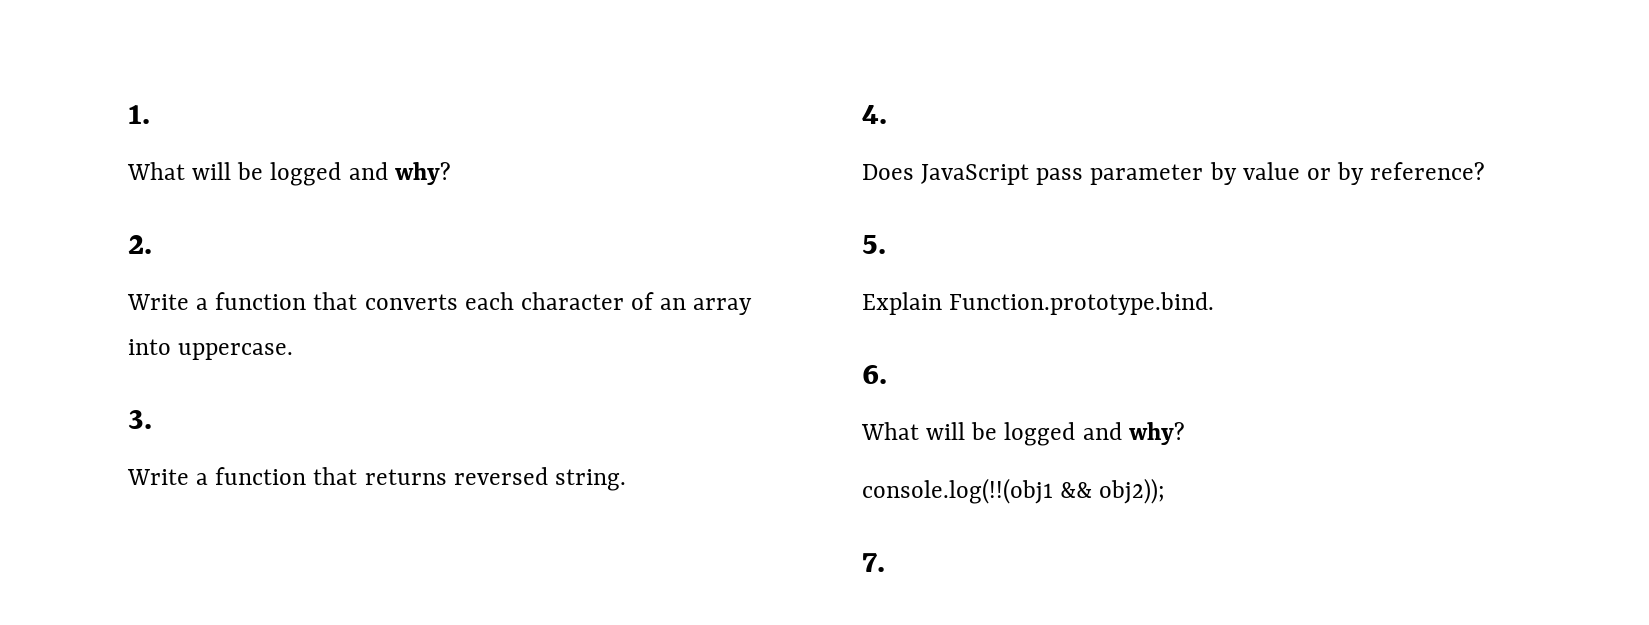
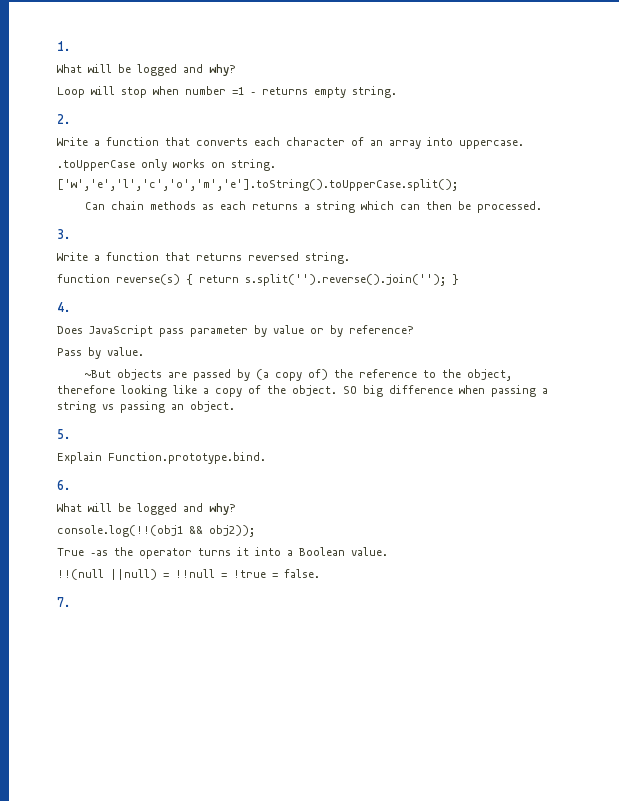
(451, 173) none -> [57,86,397,98] // Loop will stop when number =1 – returns empty string.
(294, 351) none -> [57,159,276,171] [57,179,458,191] [85,201,543,213] // .toUpperCase only works on string. // ['w','e','l','c','o','m','e'].toString().toUpperCase.split(); // Can chain methods as each returns a string which can then be processed.
(626, 480) none -> [57,274,459,286] // function reverse(s) { return s.split('').reverse().join(''); }
(1486, 171) none -> [57,347,144,359] [85,369,513,381] [57,385,548,397] [57,401,235,413] // Pass by value. // ~But objects are passed by (a copy of) the reference to the object, therefore looking like a copy of the object. SO big difference when passing a string vs passing an object.
(1166, 491) none -> [57,547,388,559] [57,569,320,580] // True –as the operator turns it into a Boolean value. // !!(null ||null) = !!null = !true = false.

